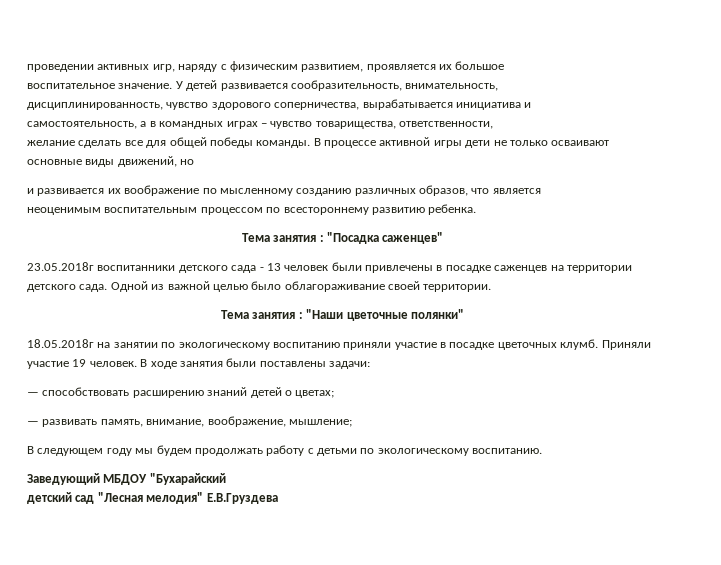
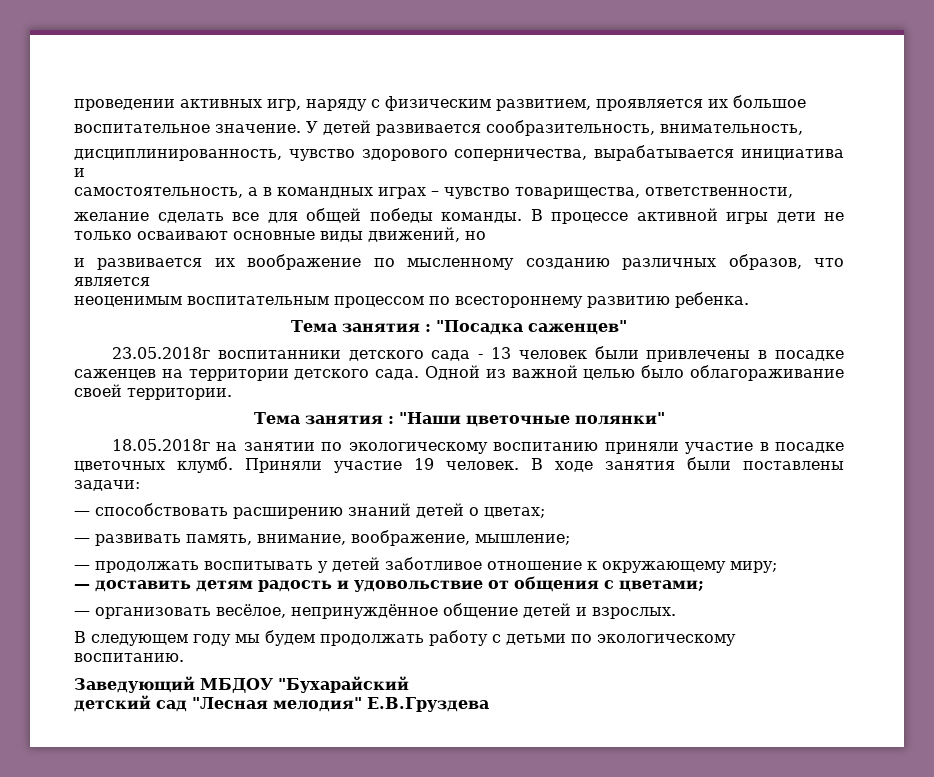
(352, 423) none -> [74,557,777,573] [74,576,704,592] [74,603,676,619] // — продолжать воспитывать у детей заботливое отношение к окружающему миру; // — доставить детям радость и удовольствие от общения с цветами; // — организовать весёлое, непринуждённое общение детей и взрослых.

